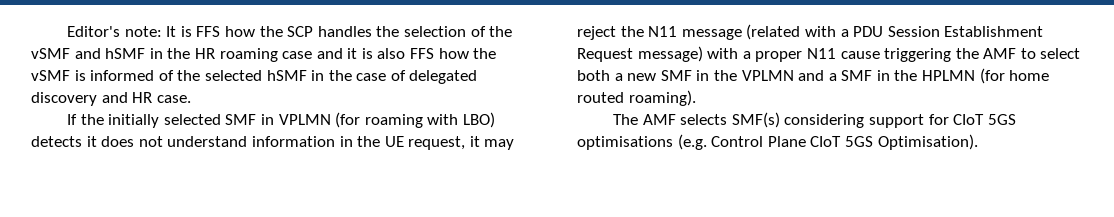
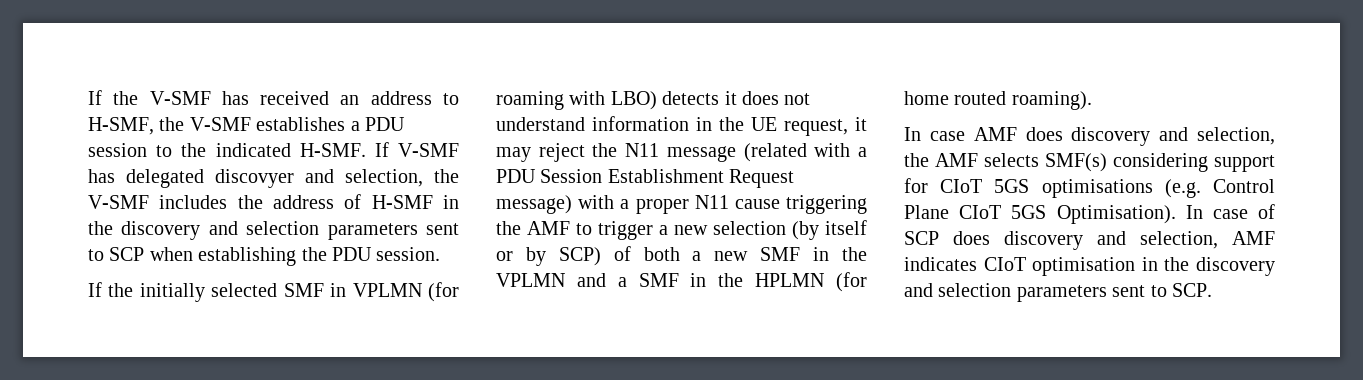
[67,26,513,37] [31,48,497,62] [31,70,478,84] [31,92,191,106] Editor's note: It is FFS how the SCP handles the selection of the vSMF and hSMF in the HR roaming case and it is also FFS how the vSMF is informed of the selected hSMF in the case of delegated discovery and HR case. -> [88,90,459,105] [88,117,405,135] [88,142,459,157] [88,169,459,188] [88,194,459,209] [88,221,459,240] [88,247,441,266] If the V-SMF has received an address to H-SMF, the V-SMF establishes a PDU session to the indicated H-SMF. If V-SMF has delegated discovyer and selection, the V-SMF includes the address of H-SMF in the discovery and selection parameters sent to SCP when establishing the PDU session.
[1040,48,1081,59] select -> [598,220,867,240] [496,246,631,266] trigger a new selection (by itself or by SCP) of
[613,114,639,125] The -> [904,127,1275,146] [904,153,929,167] In case AMF does discovery and selection, the
(978, 142) none -> [1185,204,1275,219] [904,231,1275,250] [904,257,1275,276] [904,283,1212,302] In case of SCP does discovery and selection, AMF indicates CIoT optimisation in the discovery and selection parameters sent to SCP.

